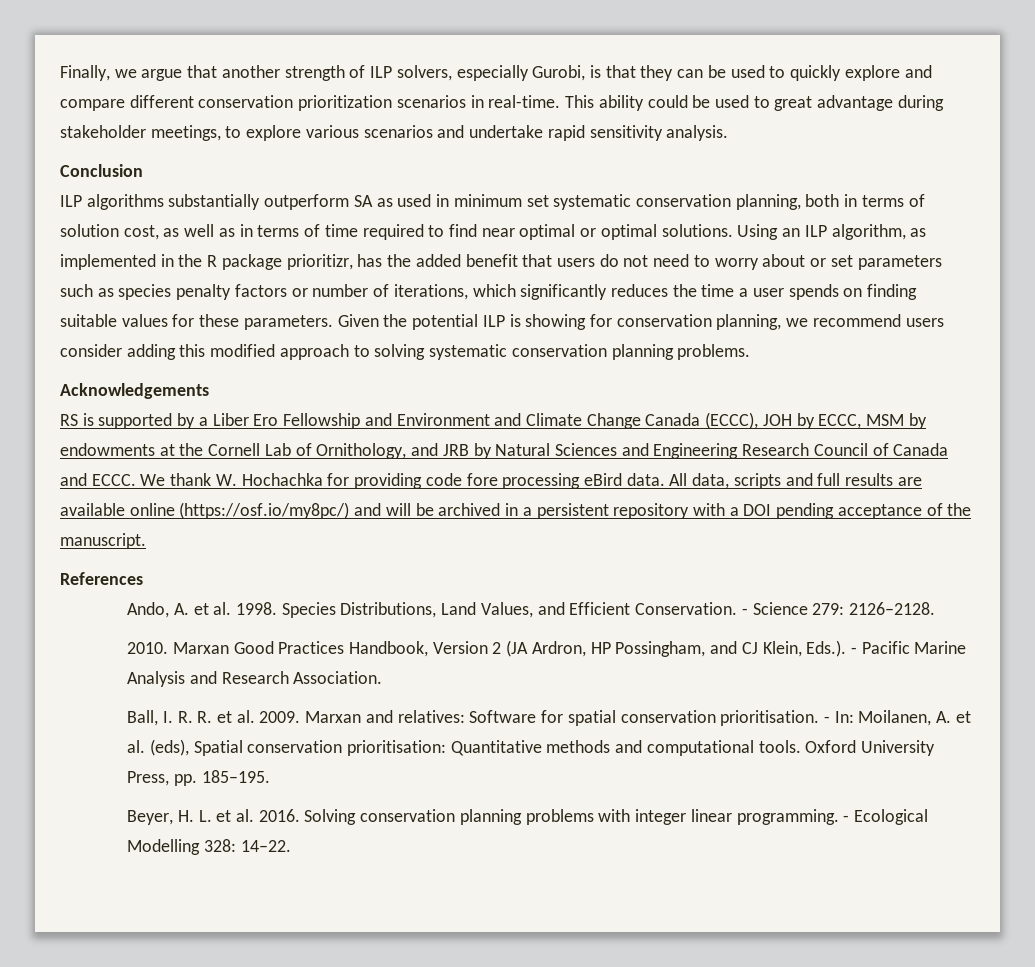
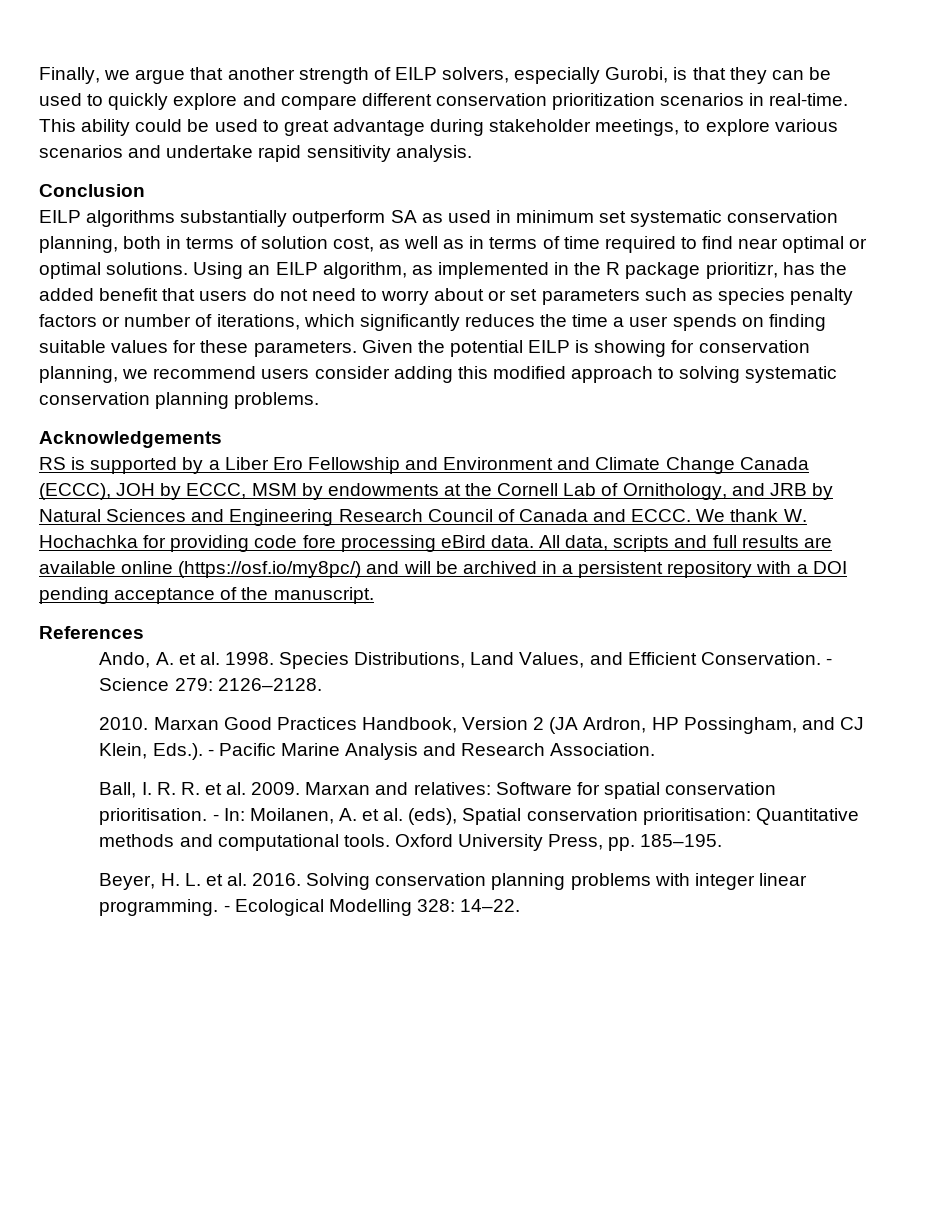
[370,66,393,78] ILP -> [394,67,437,80] EILP
[60,195,82,207] ILP -> [39,210,81,223] EILP
[804,225,827,237] ILP -> [275,262,318,275] EILP
[482,315,505,327] ILP -> [528,340,571,353] EILP

